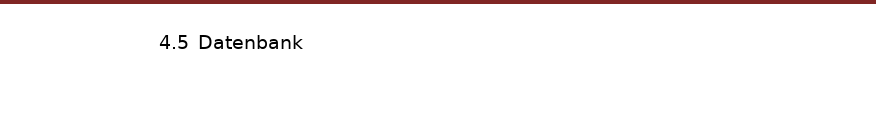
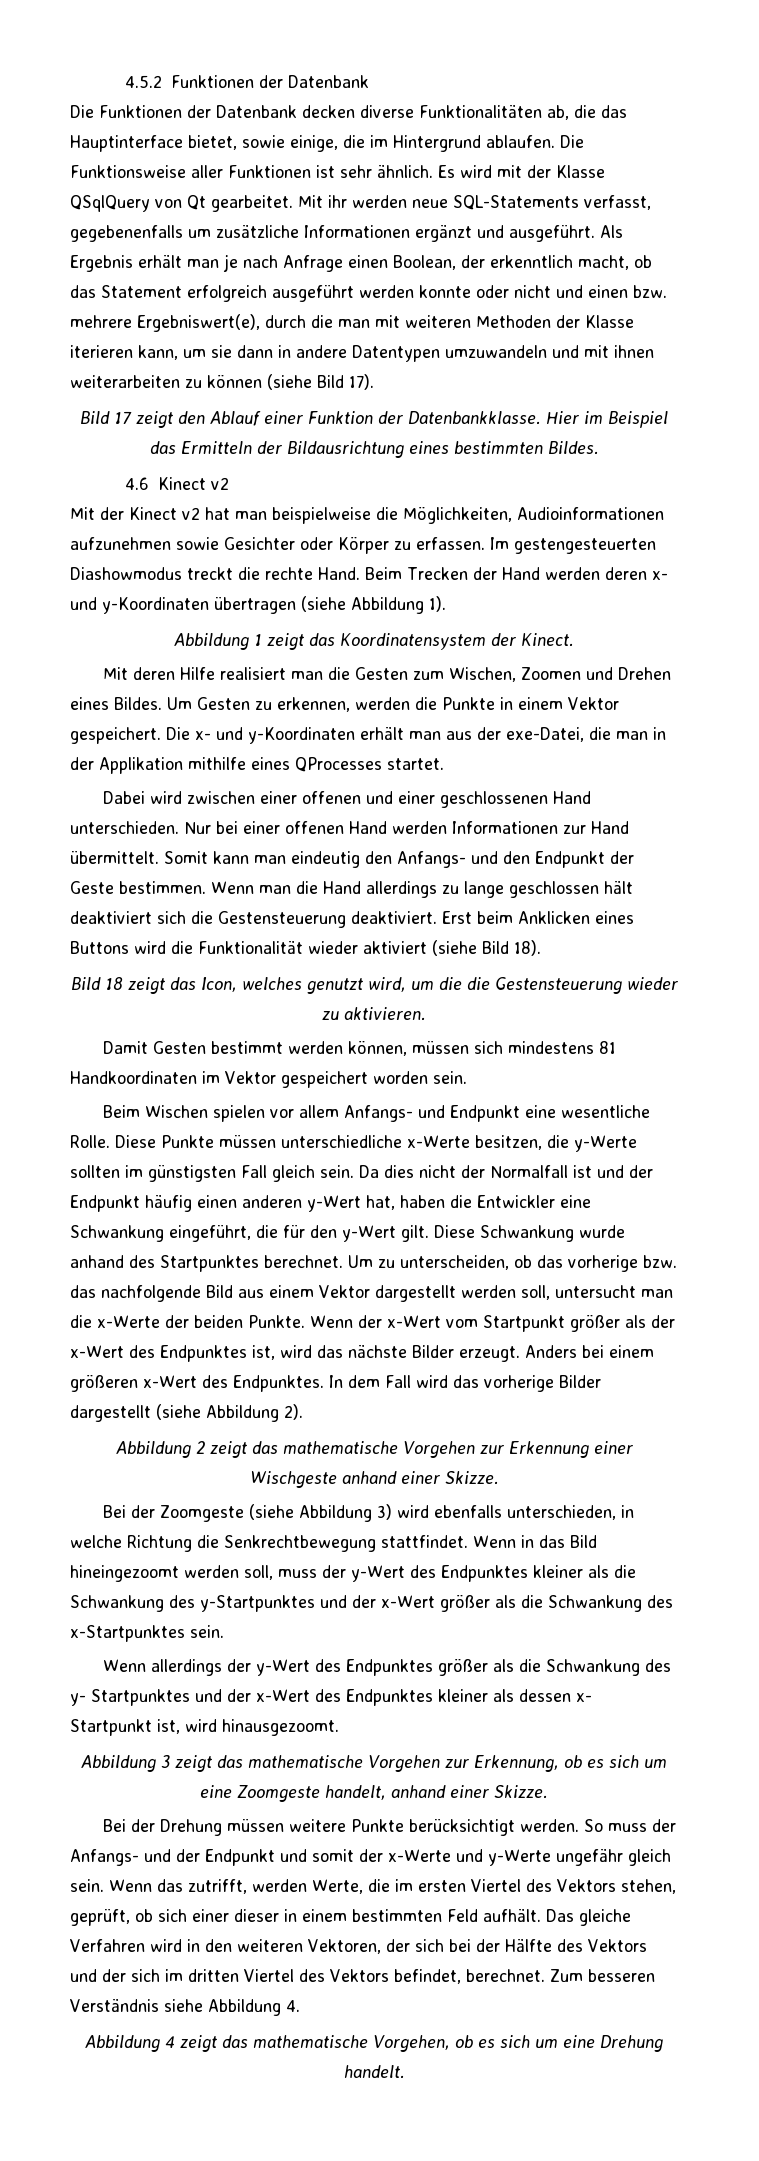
[158,35,304,49] 4.5 Datenbank -> [124,75,369,88] [70,105,627,120] [70,135,584,152] [70,165,605,178] [70,195,651,212] [70,225,623,242] [70,254,652,272] [70,285,667,302] [70,314,634,332] [70,345,654,362] [70,374,374,390] [80,411,668,428] [149,441,599,458] [124,477,229,490] [70,506,664,524] [70,536,656,554] [70,567,668,580] [70,596,446,614] [174,633,574,650] [103,667,672,682] [70,697,619,712] [70,727,666,744] [70,757,444,774] [103,791,592,808] [70,821,629,834] [70,851,634,868] [70,881,633,898] [70,911,634,928] [70,940,541,956] [70,977,678,994] [322,1007,426,1021] [103,1040,617,1056] [70,1071,467,1088] [103,1105,651,1122] [70,1135,637,1152] [70,1165,653,1182] [70,1195,591,1212] [70,1225,625,1242] [70,1255,677,1272] [70,1285,673,1302] [70,1314,675,1332] [70,1345,654,1362] [70,1374,601,1392] [70,1404,303,1422] [115,1441,633,1458] [249,1471,499,1488] [103,1504,635,1522] [70,1535,597,1552] [70,1565,636,1582] [70,1594,673,1612] [70,1625,224,1642] [103,1658,672,1676] [70,1689,592,1706] [70,1719,339,1736] [81,1755,667,1772] [200,1785,548,1802] [103,1819,677,1836] [70,1849,671,1866] [70,1879,676,1894] [70,1909,631,1926] [70,1939,647,1954] [70,1969,655,1984] [70,1999,300,2016] [85,2035,663,2052] [343,2065,405,2079] 4.5.2 Funktionen der Datenbank // Die Funktionen der Datenbank decken diverse Funktionalitäten ab, die das Hauptinterface bietet, sowie einige, die im Hintergrund ablaufen. Die Funktionsweise aller Funktionen ist sehr ähnlich. Es wird mit der Klasse QSqlQuery von Qt gearbeitet. Mit ihr werden neue SQL-Statements verfasst, gegebenenfalls um zusätzliche Informationen ergänzt und ausgeführt. Als Ergebnis erhält man je nach Anfrage einen Boolean, der erkenntlich macht, ob das Statement erfolgreich ausgeführt werden konnte oder nicht und einen bzw. mehrere Ergebniswert(e), durch die man mit weiteren Methoden der Klasse iterieren kann, um sie dann in andere Datentypen umzuwandeln und mit ihnen weiterarbeiten zu können (siehe Bild 17). // Bild 17 zeigt den Ablauf einer Funktion der Datenbankklasse. Hier im Beispiel das Ermitteln der Bildausrichtung eines bestimmten Bildes. // 4.6 Kinect v2 // Mit der Kinect v2 hat man beispielweise die Möglichkeiten, Audioinformationen aufzunehmen sowie Gesichter oder Körper zu erfassen. Im gestengesteuerten Diashowmodus treckt die rechte Hand. Beim Trecken der Hand werden deren x- und y-Koordinaten übertragen (siehe Abbildung 1). // Abbildung 1 zeigt das Koordinatensystem der Kinect. // Mit deren Hilfe realisiert man die Gesten zum Wischen, Zoomen und Drehen eines Bildes. Um Gesten zu erkennen, werden die Punkte in einem Vektor gespeichert. Die x- und y-Koordinaten erhält man aus der exe-Datei, die man in der Applikation mithilfe eines QProcesses startet. // Dabei wird zwischen einer offenen und einer geschlossenen Hand unterschieden. Nur bei einer offenen Hand werden Informationen zur Hand übermittelt. Somit kann man eindeutig den Anfangs- und den Endpunkt der Geste bestimmen. Wenn man die Hand allerdings zu lange geschlossen hält deaktiviert sich die Gestensteuerung deaktiviert. Erst beim Anklicken eines Buttons wird die Funktionalität wieder aktiviert (siehe Bild 18). // Bild 18 zeigt das Icon, welches genutzt wird, um die die Gestensteuerung wieder zu aktivieren. // Damit Gesten bestimmt werden können, müssen sich mindestens 81 Handkoordinaten im Vektor gespeichert worden sein. // Beim Wischen spielen vor allem Anfangs- und Endpunkt eine wesentliche Rolle. Diese Punkte müssen unterschiedliche x-Werte besitzen, die y-Werte sollten im günstigsten Fall gleich sein. Da dies nicht der Normalfall ist und der Endpunkt häufig einen anderen y-Wert hat, haben die Entwickler eine Schwankung eingeführt, die für den y-Wert gilt. Diese Schwankung wurde anhand des Startpunktes berechnet. Um zu unterscheiden, ob das vorherige bzw. das nachfolgende Bild aus einem Vektor dargestellt werden soll, untersucht man die x-Werte der beiden Punkte. Wenn der x-Wert vom Startpunkt größer als der x-Wert des Endpunktes ist, wird das nächste Bilder erzeugt. Anders bei einem größeren x-Wert des Endpunktes. In dem Fall wird das vorherige Bilder dargestellt (siehe Abbildung 2). // Abbildung 2 zeigt das mathematische Vorgehen zur Erkennung einer Wischgeste anhand einer Skizze. // Bei der Zoomgeste (siehe Abbildung 3) wird ebenfalls unterschieden, in welche Richtung die Senkrechtbewegung stattfindet. Wenn in das Bild hineingezoomt werden soll, muss der y-Wert des Endpunktes kleiner als die Schwankung des y-Startpunktes und der x-Wert größer als die Schwankung des x-Startpunktes sein. // Wenn allerdings der y-Wert des Endpunktes größer als die Schwankung des y- Startpunktes und der x-Wert des Endpunktes kleiner als dessen x- Startpunkt ist, wird hinausgezoomt. // Abbildung 3 zeigt das mathematische Vorgehen zur Erkennung, ob es sich um eine Zoomgeste handelt, anhand einer Skizze. // Bei der Drehung müssen weitere Punkte berücksichtigt werden. So muss der Anfangs- und der Endpunkt und somit der x-Werte und y-Werte ungefähr gleich sein. Wenn das zutrifft, werden Werte, die im ersten Viertel des Vektors stehen, geprüft, ob sich einer dieser in einem bestimmten Feld aufhält. Das gleiche Verfahren wird in den weiteren Vektoren, der sich bei der Hälfte des Vektors und der sich im dritten Viertel des Vektors befindet, berechnet. Zum besseren Verständnis siehe Abbildung 4. // Abbildung 4 zeigt das mathematische Vorgehen, ob es sich um eine Drehung handelt.

